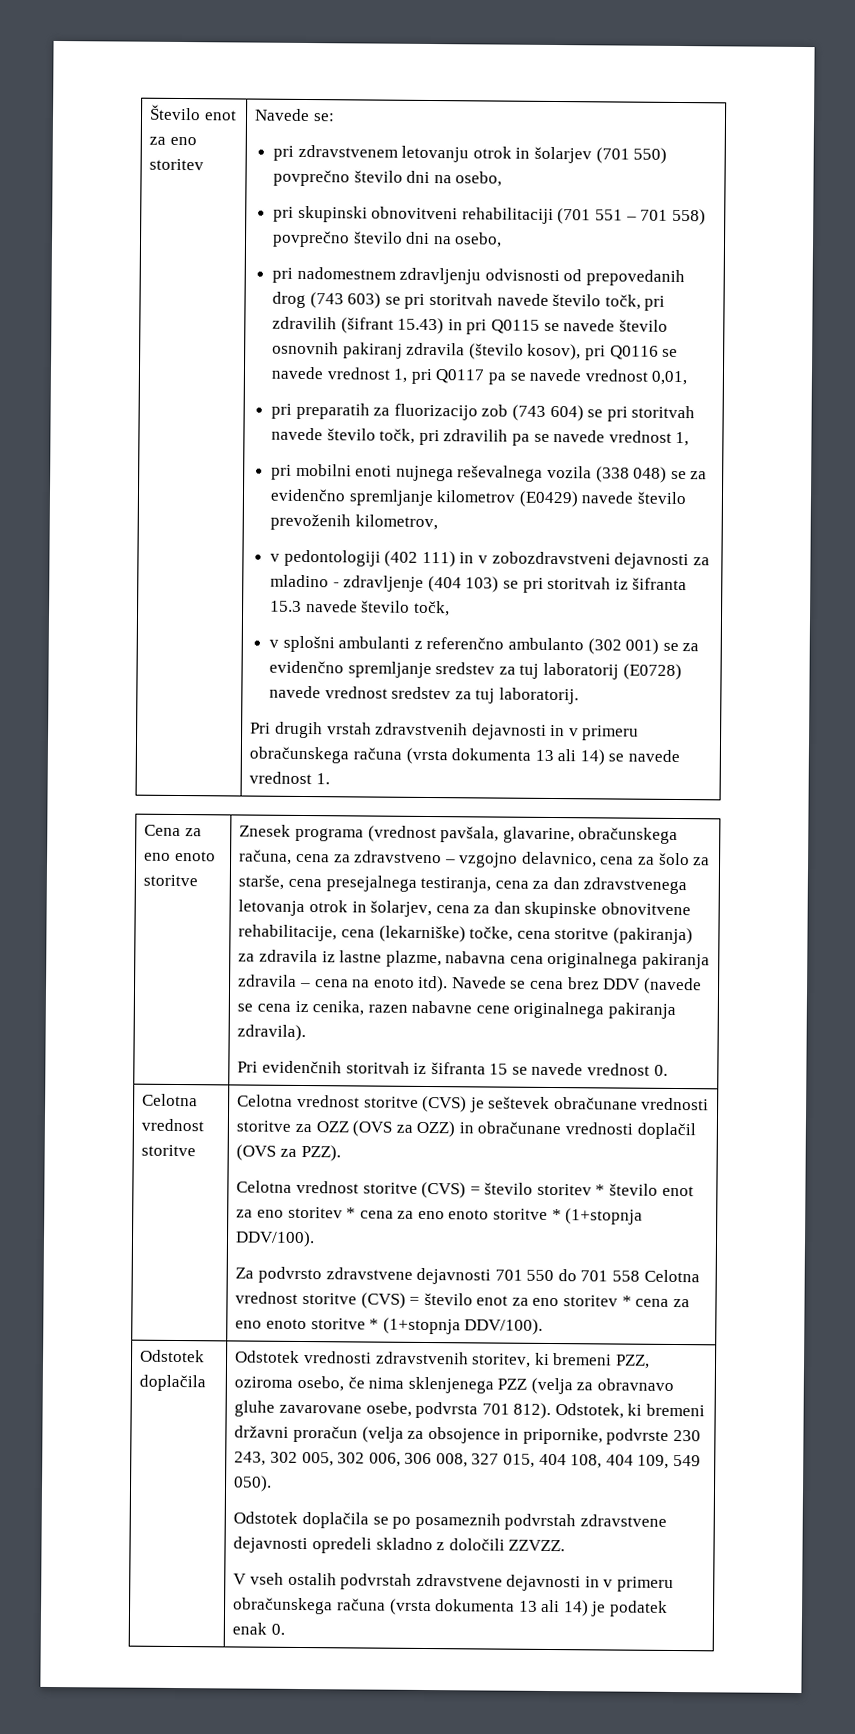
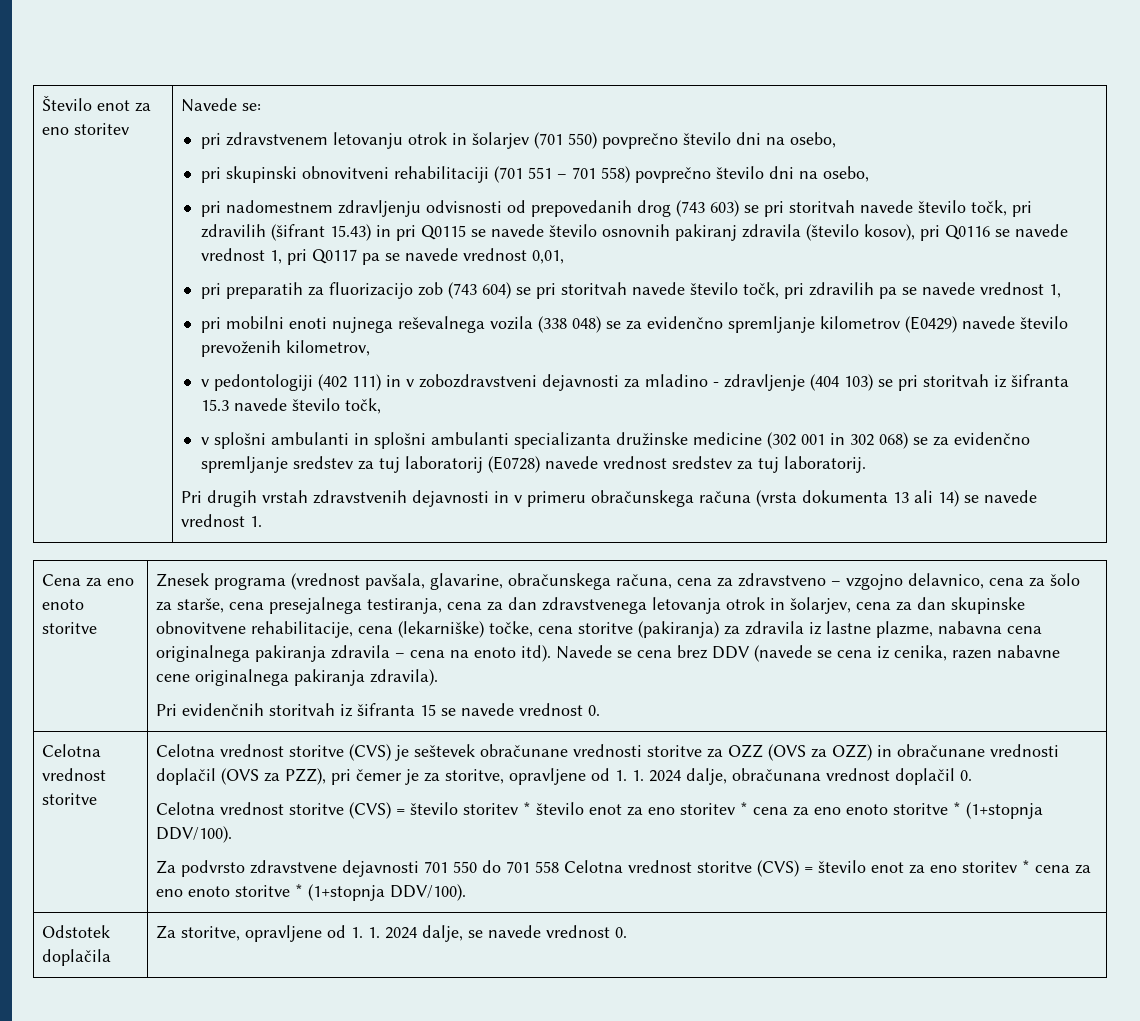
[413,636,660,655] z referenčno ambulanto (302 001) -> [353,432,908,449] in splošni ambulanti specializanta družinske medicine (302 001 in 302 068)
[300,1144,341,1162] PZZ). -> [284,768,972,785] PZZ), pri čemer je za storitve, opravljene od 1. 1. 2024 dalje, obračunana vrednost doplačil 0.
[235,1350,650,1369] [234,1375,675,1395] [234,1400,706,1420] [234,1425,702,1445] [234,1451,702,1469] [233,1475,273,1492] [233,1511,667,1531] [233,1536,566,1554] [233,1572,675,1593] [233,1597,669,1617] [232,1622,268,1635] Odstotek vrednosti zdravstvenih storitev, ki bremeni PZZ, oziroma osebo, če nima sklenjenega PZZ (velja za obravnavo gluhe zavarovane osebe, podvrsta 701 812). Odstotek, ki bremeni državni proračun (velja za obsojence in pripornike, podvrste 230 243, 302 005, 302 006, 306 008, 327 015, 404 108, 404 109, 549 050). // Odstotek doplačila se po posameznih podvrstah zdravstvene dejavnosti opredeli skladno z določili ZZVZZ. // V vseh ostalih podvrstah zdravstvene dejavnosti in v primeru obračunskega računa (vrsta dokumenta 13 ali 14) je podatek enak -> [155,925,610,942] Za storitve, opravljene od 1. 1. 2024 dalje, se navede vrednost

